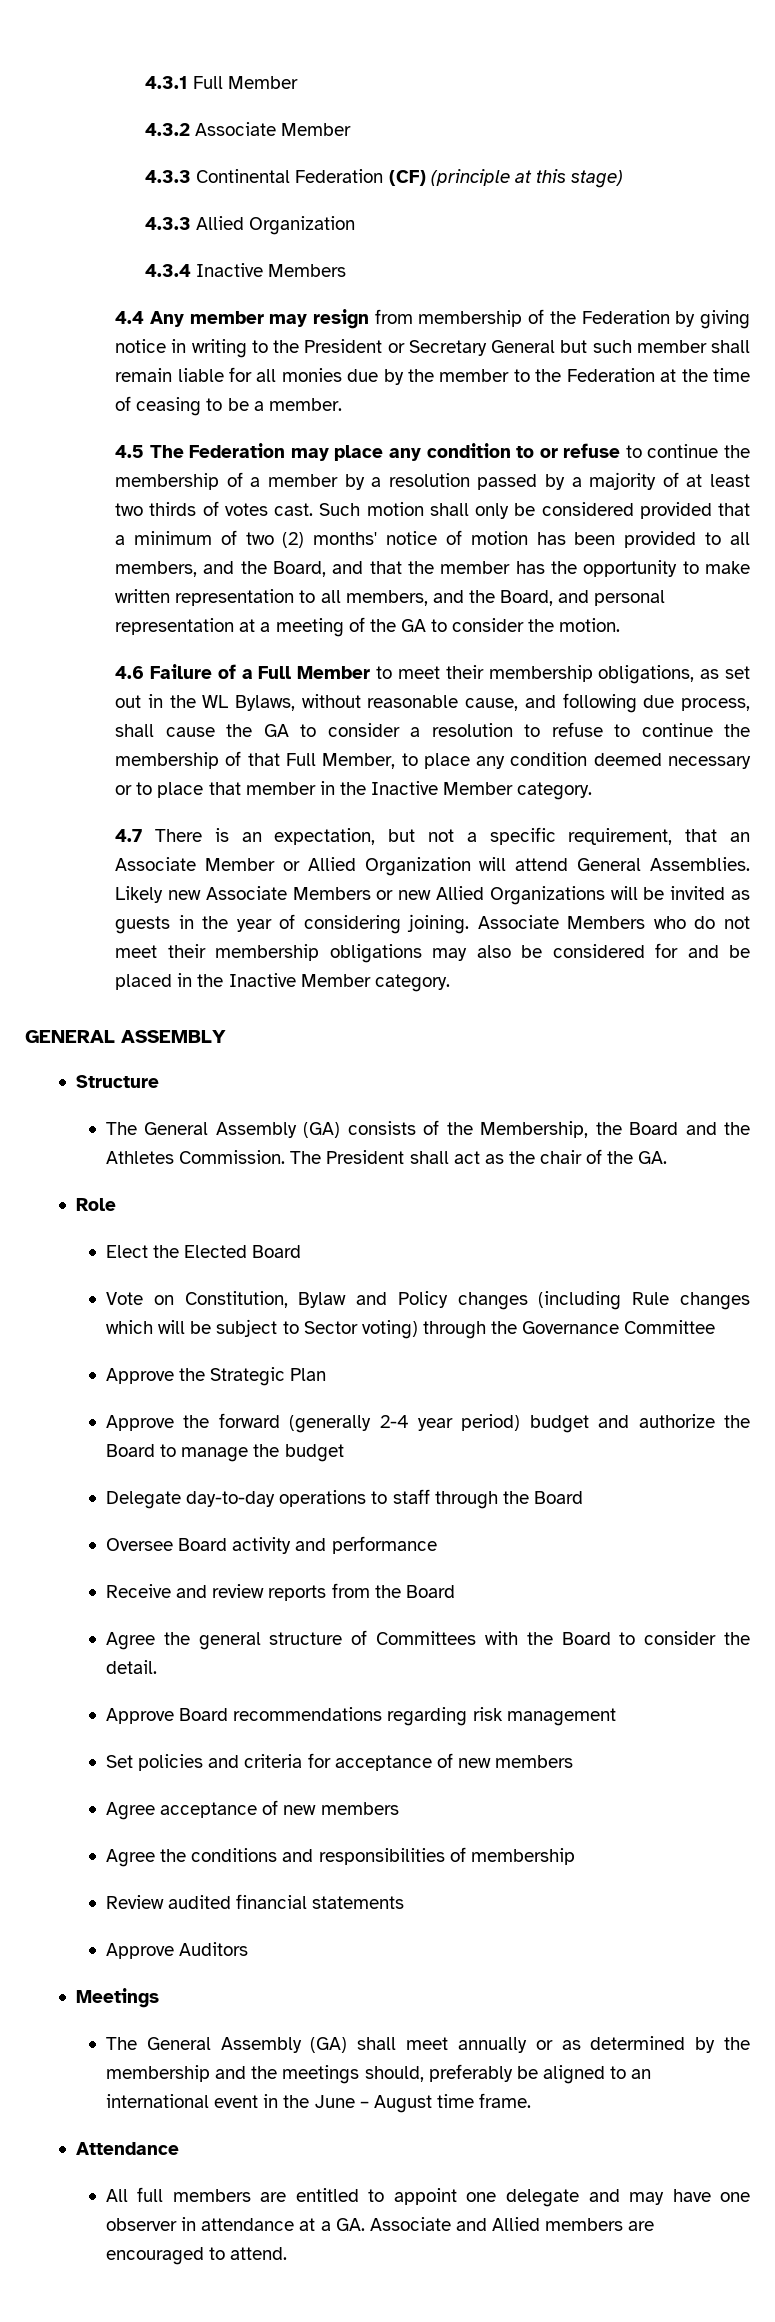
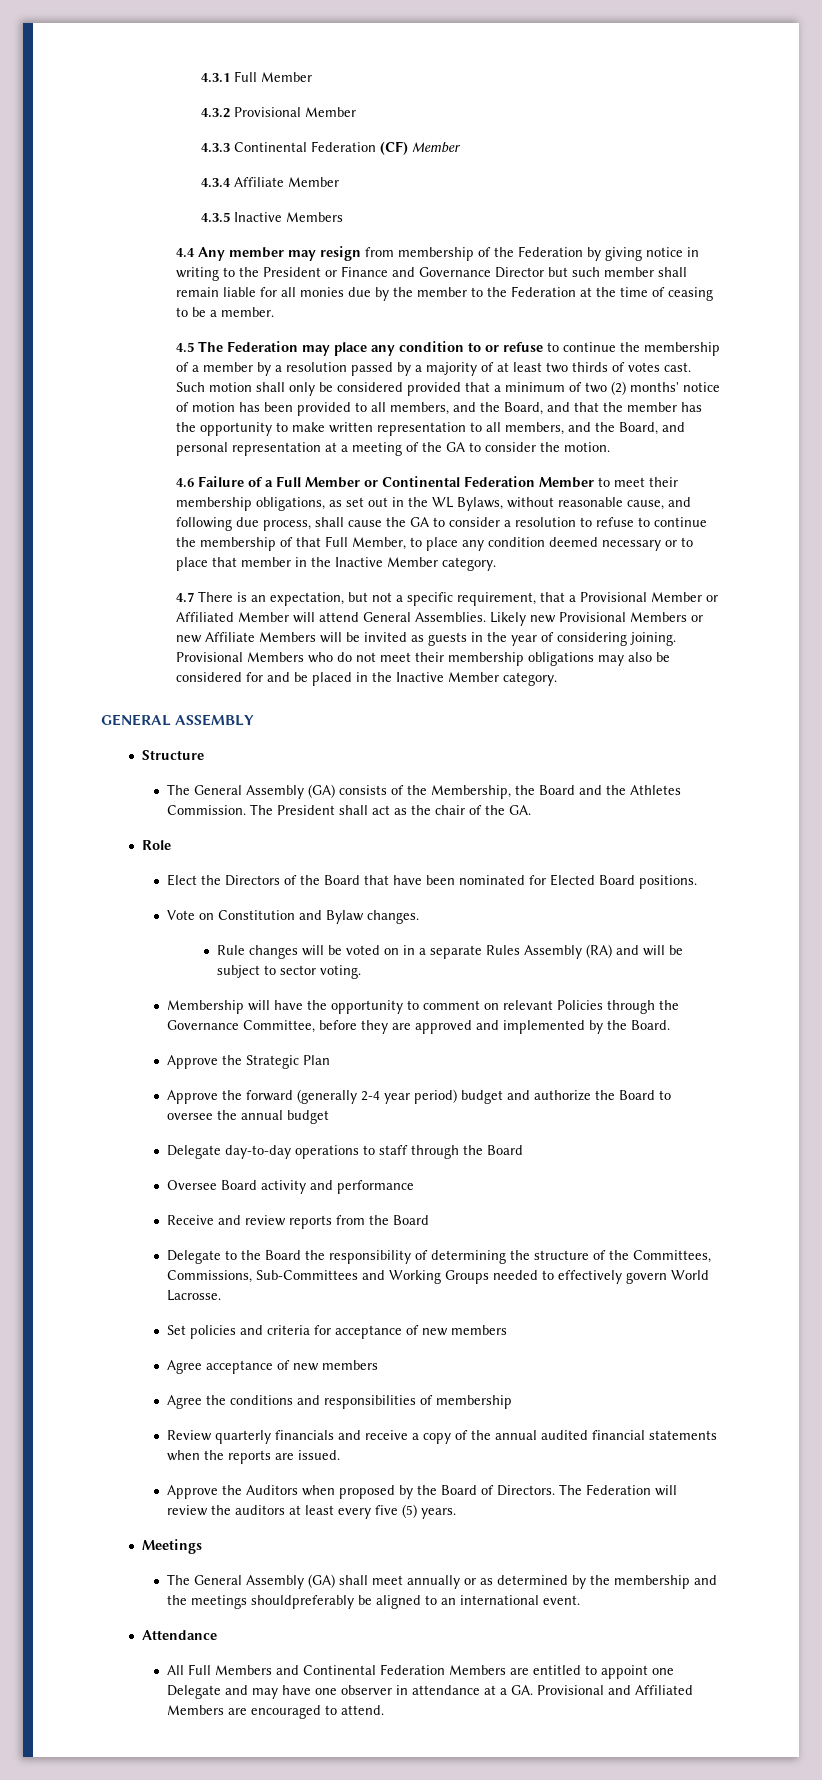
[195,122,277,136] Associate -> [234,107,302,117] Provisional
[430,169,624,188] [145,216,356,235] [145,264,192,277] (principle at this stage) // 4.3.3 Allied Organization // 4.3.4 -> [412,142,462,153] [201,177,340,188] [201,212,231,223] Member // 4.3.4 Affiliate Member // 4.3.5
[408,340,556,356] Secretary General -> [341,266,545,278] Finance and Governance Director
(371, 672) none -> [364,476,595,488] or Continental Federation Member
[730,832,751,842] [115,857,471,876] an Associate Member or Allied Organization -> [569,592,719,602] [176,612,290,622] a Provisional Member or Affiliated Member
[205,886,287,900] Associate -> [559,612,627,622] Provisional
[435,886,605,905] Allied Organizations -> [205,632,317,642] Affiliate Members
[477,915,559,929] Associate -> [176,652,244,662] Provisional
(180, 1251) none -> [225,875,547,886] Directors of the Board that have been nominated for
(302, 1251) none -> [639,875,698,889] positions.
[184,1291,751,1310] [105,1319,716,1339] Constitution, Bylaw and Policy changes (including Rule changes which will be subject to Sector voting) through the Governance Committee -> [218,910,420,924] [217,944,684,959] [217,965,362,979] [167,1000,680,1014] [167,1020,671,1034] Constitution and Bylaw changes. // Rule changes will be voted on in a separate Rules Assembly (RA) and will be subject to sector voting. // Membership will have the opportunity to comment on relevant Policies through the Governance Committee, before they are approved and implemented by the Board.
[181,1444,280,1462] manage the -> [167,1110,284,1120] oversee the annual
[105,1630,751,1650] [105,1660,157,1674] [105,1707,616,1726] Agree the general structure of Committees with the Board to consider the detail. // Approve Board recommendations regarding risk management -> [167,1250,712,1264] [167,1270,710,1284] [167,1290,222,1301] Delegate to the Board the responsibility of determining the structure of the Committees, Commissions, Sub-Committees and Working Groups needed to effectively govern World Lacrosse.
[168,1894,405,1909] [105,1943,174,1959] audited financial statements // Approve -> [215,1430,718,1444] [167,1450,341,1464] [167,1485,243,1499] quarterly financials and receive a copy of the annual audited financial statements when the reports are issued. // Approve the
(249, 1949) none -> [302,1484,678,1499] [167,1504,457,1519] when proposed by the Board of Directors. The Federation will review the auditors at least every five (5) years.
[364,2064,513,2082] should, preferably -> [251,1595,355,1609] shouldpreferably
[214,2093,532,2113] [75,2142,179,2155] [105,2187,251,2202] event in the June – August time frame. // Attendance // All full members -> [543,1595,581,1605] [142,1630,218,1640] [167,1664,507,1675] event. // Attendance // All Full Members and Continental Federation Members
[505,2189,579,2207] delegate -> [167,1685,222,1699] Delegate
[369,2217,624,2231] Associate and Allied members -> [537,1685,694,1695] [167,1705,225,1715] Provisional and Affiliated Members

